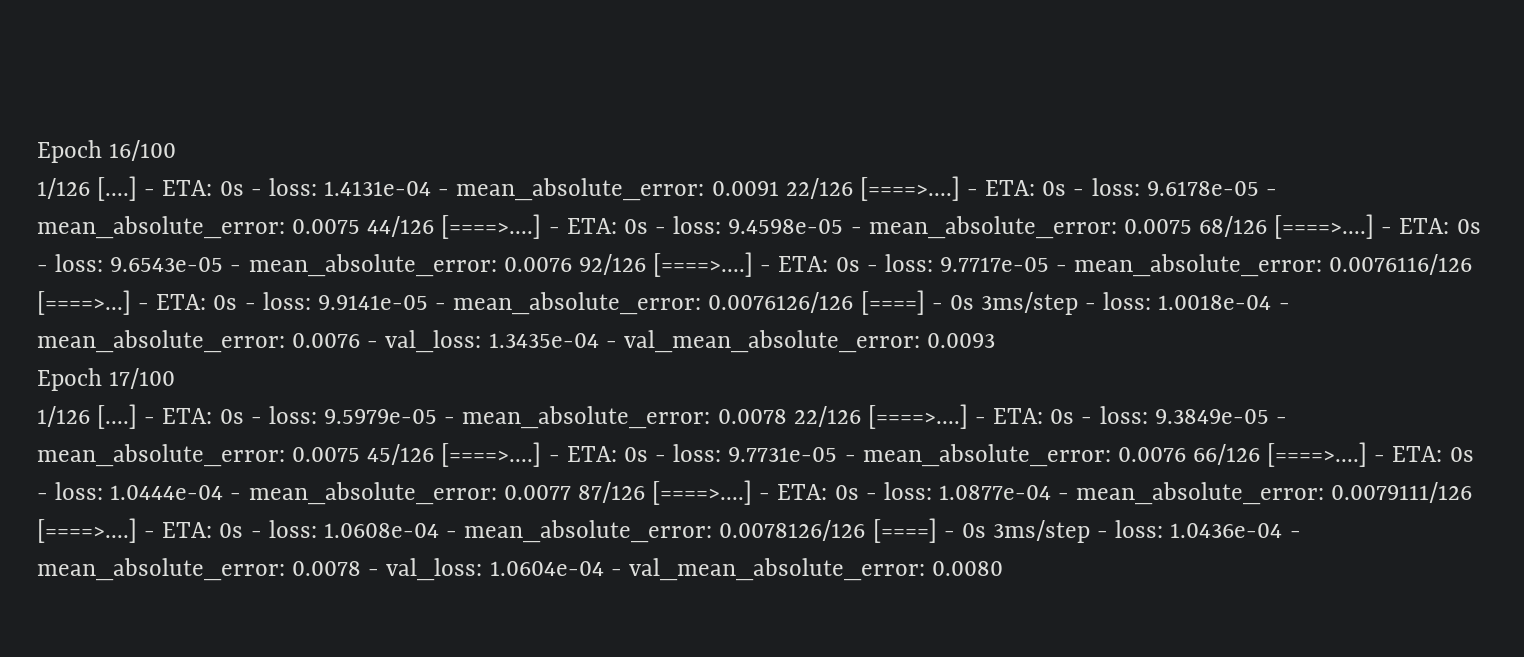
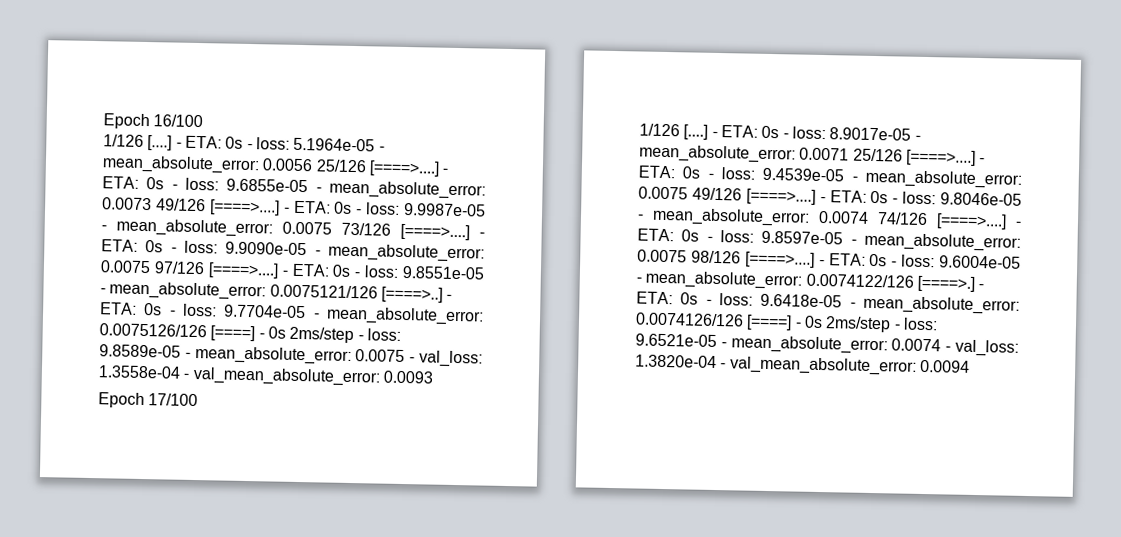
[324,176,1277,201] [37,214,1481,239] [37,252,1473,277] [37,290,1290,315] [37,330,599,353] 1.4131e-04 - mean_absolute_error: 0.0091 22/126 [====>....] - ETA: 0s - loss: 9.6178e-05 - mean_absolute_error: 0.0075 44/126 [====>....] - ETA: 0s - loss: 9.4598e-05 - mean_absolute_error: 0.0075 68/126 [====>....] - ETA: 0s - loss: 9.6543e-05 - mean_absolute_error: 0.0076 92/126 [====>....] - ETA: 0s - loss: 9.7717e-05 - mean_absolute_error: 0.0076116/126 [====>...] - ETA: 0s - loss: 9.9141e-05 - mean_absolute_error: 0.0076126/126 [====] - 0s 3ms/step - loss: 1.0018e-04 - mean_absolute_error: 0.0076 - val_loss: 1.3435e-04 -> [293,137,385,152] [102,155,449,177] [102,176,487,200] [102,197,486,217] [101,218,485,241] [101,239,486,263] [100,260,485,280] [100,281,453,303] [100,302,485,326] [99,323,401,344] [99,344,484,368] [98,365,181,379] 5.1964e-05 - mean_absolute_error: 0.0056 25/126 [====>....] - ETA: 0s - loss: 9.6855e-05 - mean_absolute_error: 0.0073 49/126 [====>....] - ETA: 0s - loss: 9.9987e-05 - mean_absolute_error: 0.0075 73/126 [====>....] - ETA: 0s - loss: 9.9090e-05 - mean_absolute_error: 0.0075 97/126 [====>....] - ETA: 0s - loss: 9.8551e-05 - mean_absolute_error: 0.0075121/126 [====>..] - ETA: 0s - loss: 9.7704e-05 - mean_absolute_error: 0.0075126/126 [====] - 0s 2ms/step - loss: 9.8589e-05 - mean_absolute_error: 0.0075 - val_loss: 1.3558e-04
[324,404,1287,429] [37,442,1474,467] [37,480,1473,505] [37,518,1301,543] [37,558,1004,581] 9.5979e-05 - mean_absolute_error: 0.0078 22/126 [====>....] - ETA: 0s - loss: 9.3849e-05 - mean_absolute_error: 0.0075 45/126 [====>....] - ETA: 0s - loss: 9.7731e-05 - mean_absolute_error: 0.0076 66/126 [====>....] - ETA: 0s - loss: 1.0444e-04 - mean_absolute_error: 0.0077 87/126 [====>....] - ETA: 0s - loss: 1.0877e-04 - mean_absolute_error: 0.0079111/126 [====>....] - ETA: 0s - loss: 1.0608e-04 - mean_absolute_error: 0.0078126/126 [====] - 0s 3ms/step - loss: 1.0436e-04 - mean_absolute_error: 0.0078 - val_loss: 1.0604e-04 - val_mean_absolute_error: 0.0080 -> [829,127,921,141] [639,144,986,166] [638,165,1022,189] [638,186,1022,206] [637,207,1021,230] [637,228,1021,252] [637,249,1021,269] [636,270,985,292] [636,291,1020,315] [635,312,938,333] [635,333,1019,357] [635,354,970,376] 8.9017e-05 - mean_absolute_error: 0.0071 25/126 [====>....] - ETA: 0s - loss: 9.4539e-05 - mean_absolute_error: 0.0075 49/126 [====>....] - ETA: 0s - loss: 9.8046e-05 - mean_absolute_error: 0.0074 74/126 [====>....] - ETA: 0s - loss: 9.8597e-05 - mean_absolute_error: 0.0075 98/126 [====>....] - ETA: 0s - loss: 9.6004e-05 - mean_absolute_error: 0.0074122/126 [====>.] - ETA: 0s - loss: 9.6418e-05 - mean_absolute_error: 0.0074126/126 [====] - 0s 2ms/step - loss: 9.6521e-05 - mean_absolute_error: 0.0074 - val_loss: 1.3820e-04 - val_mean_absolute_error: 0.0094

